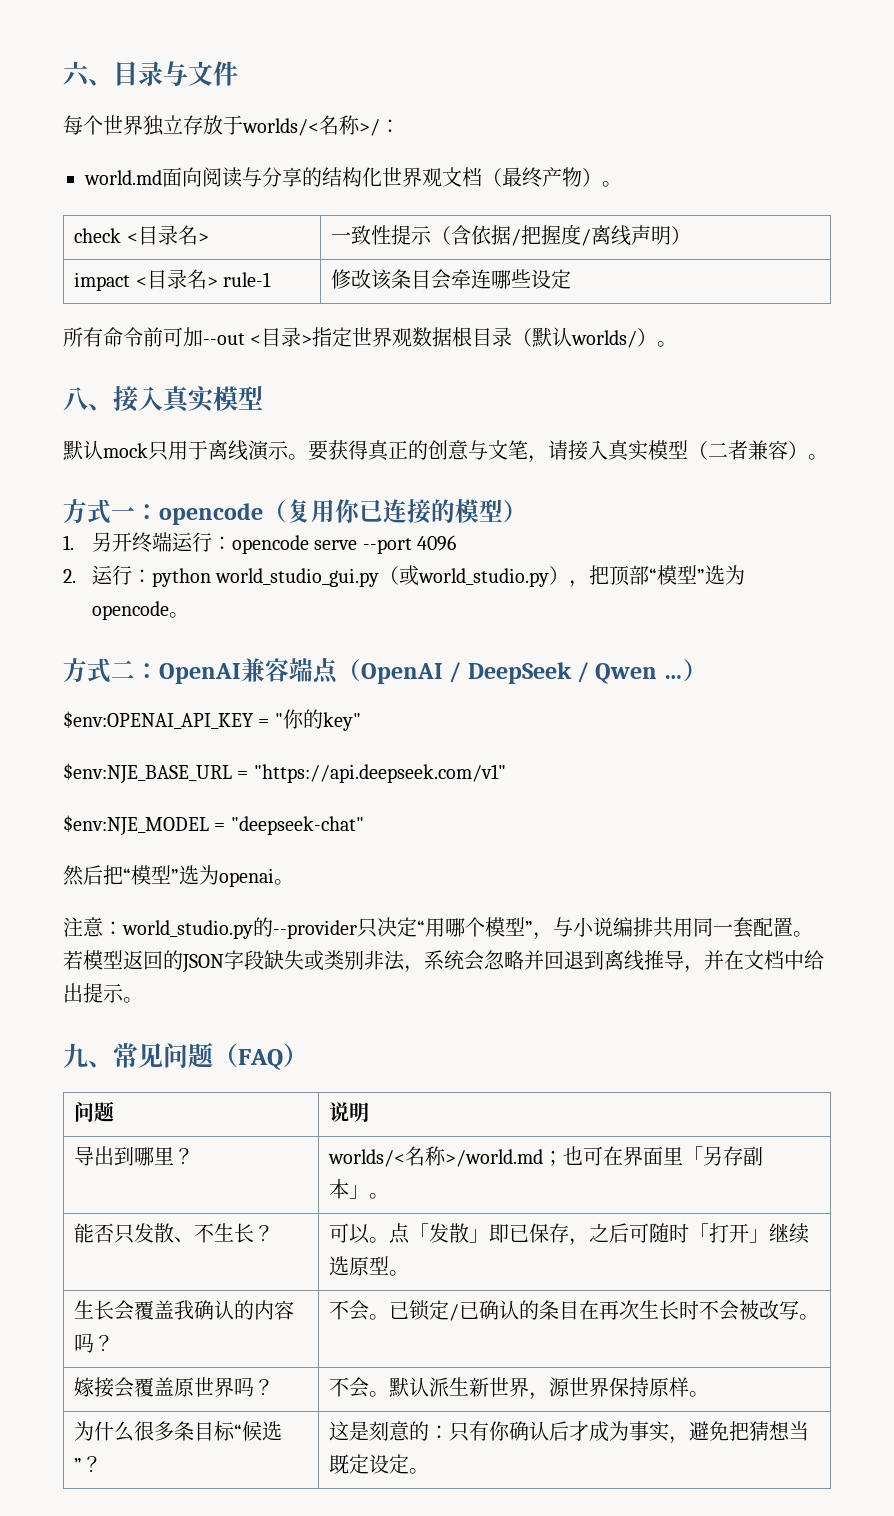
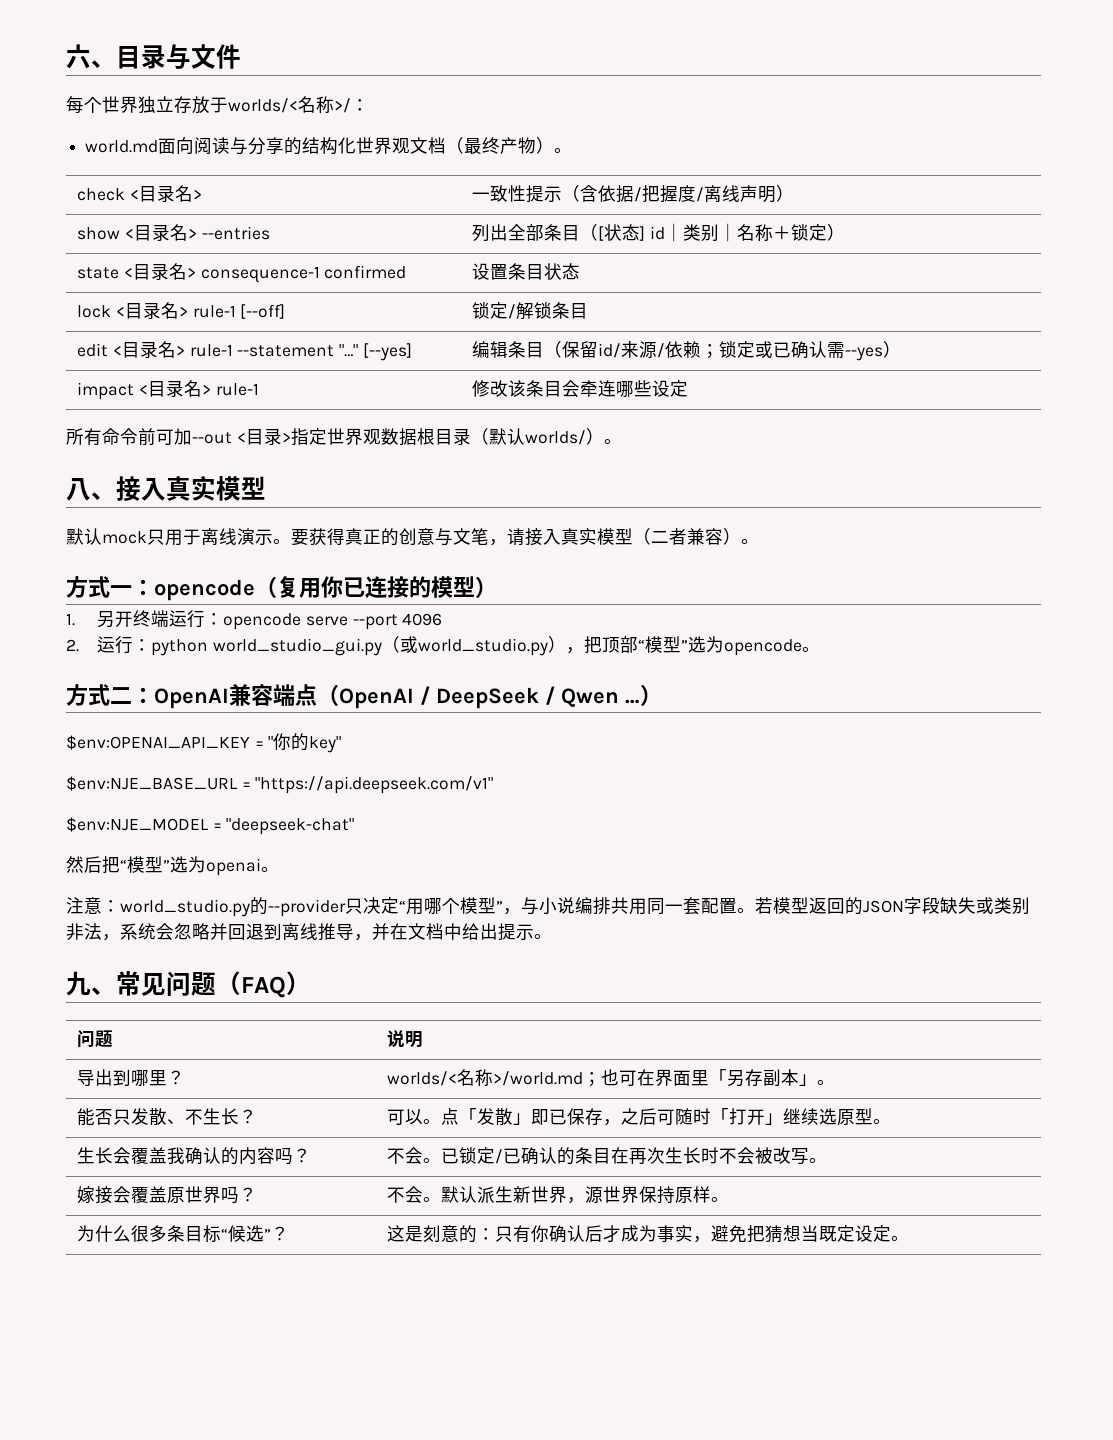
(692, 235) none -> [77,224,270,241] [472,223,845,242] [77,263,407,283] [472,263,581,280] [77,302,286,319] [472,302,589,320] [77,341,412,361] [472,341,902,361] // show <目录名> --entries | 列出全部条目（[状态] id｜类别｜名称＋锁定） // state <目录名> consequence-1 confirmed | 设置条目状态 // lock <目录名> rule-1 [--off] | 锁定/解锁条目 // edit <目录名> rule-1 --statement "…" [--yes] | 编辑条目（保留id/来源/依赖；锁定或已确认需--yes）

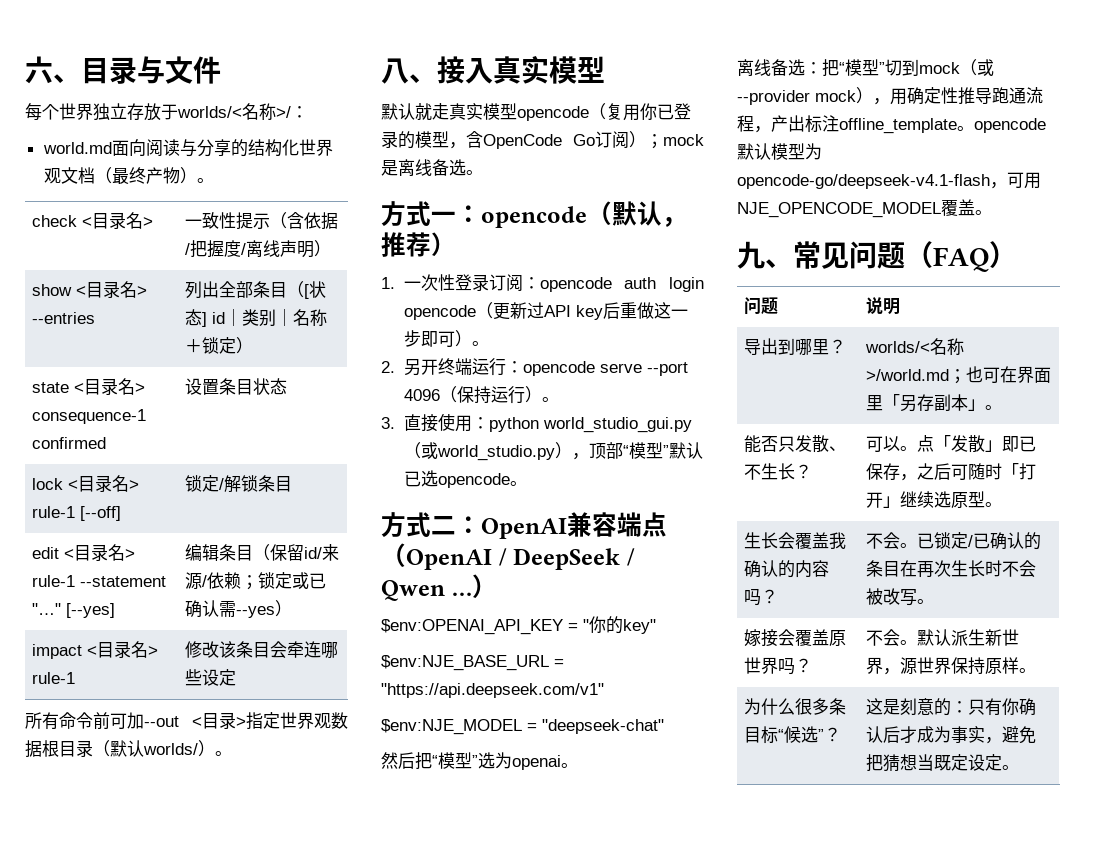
[102,528,759,546] [66,576,497,601] [66,613,75,626] mock只用于离线演示。要获得真正的创意与文笔，请接入真实模型（二者兼容）。 // 方式一：opencode（复用你已连接的模型） // 1. -> [415,103,691,121] [381,131,704,149] [381,159,483,176] [381,201,687,228] [381,232,456,257] [381,274,704,292] [403,302,688,320] [403,330,489,347] [381,361,395,373] 就走真实模型opencode（复用你已登录的模型，含OpenCode Go订阅）；mock是离线备选。 // 方式一：opencode（默认，推荐） // 1.一次性登录订阅：opencode auth login opencode（更新过API key后重做这一步即可）。 // 2.
[66,636,134,654] // 2.运行 -> [439,386,559,404] [381,413,472,432] （保持运行）。 // 3.直接使用
[583,636,602,654] 把 -> (589, 456) none
[687,636,724,653] 选为 -> [668,442,703,459] [403,470,438,487] 默认已选
[66,897,1030,917] [66,923,534,941] 注意：world_studio.py的--provider只决定“用哪个模型”，与小说编排共用同一套配置。若模型返回的JSON字段缺失或类别非法，系统会忽略并回退到离线推导，并在文档中给出提示 -> [737,59,994,77] [737,87,1043,105] [737,115,1046,134] [737,143,822,160] [737,172,1041,189] [737,199,975,218] 离线备选：把“模型”切到mock（或--provider mock），用确定性推导跑通流程，产出标注offline_template。opencode默认模型为opencode-go/deepseek-v4.1-flash，可用NJE_OPENCODE_MODEL覆盖

